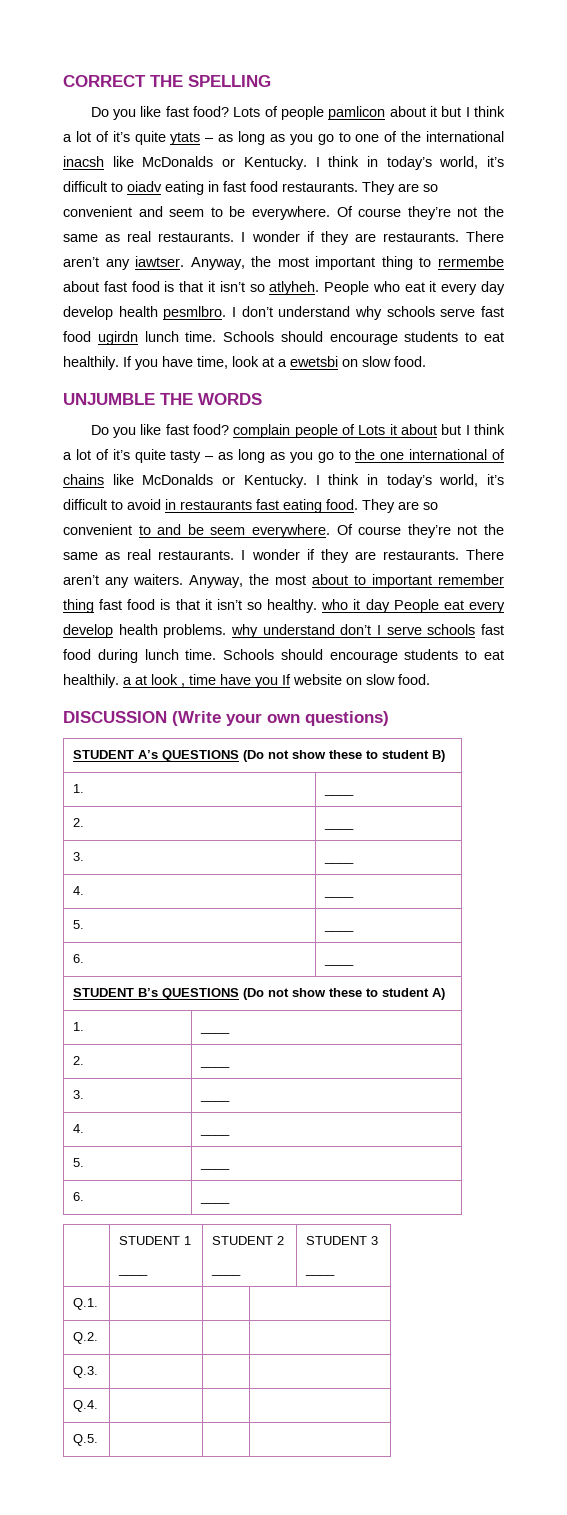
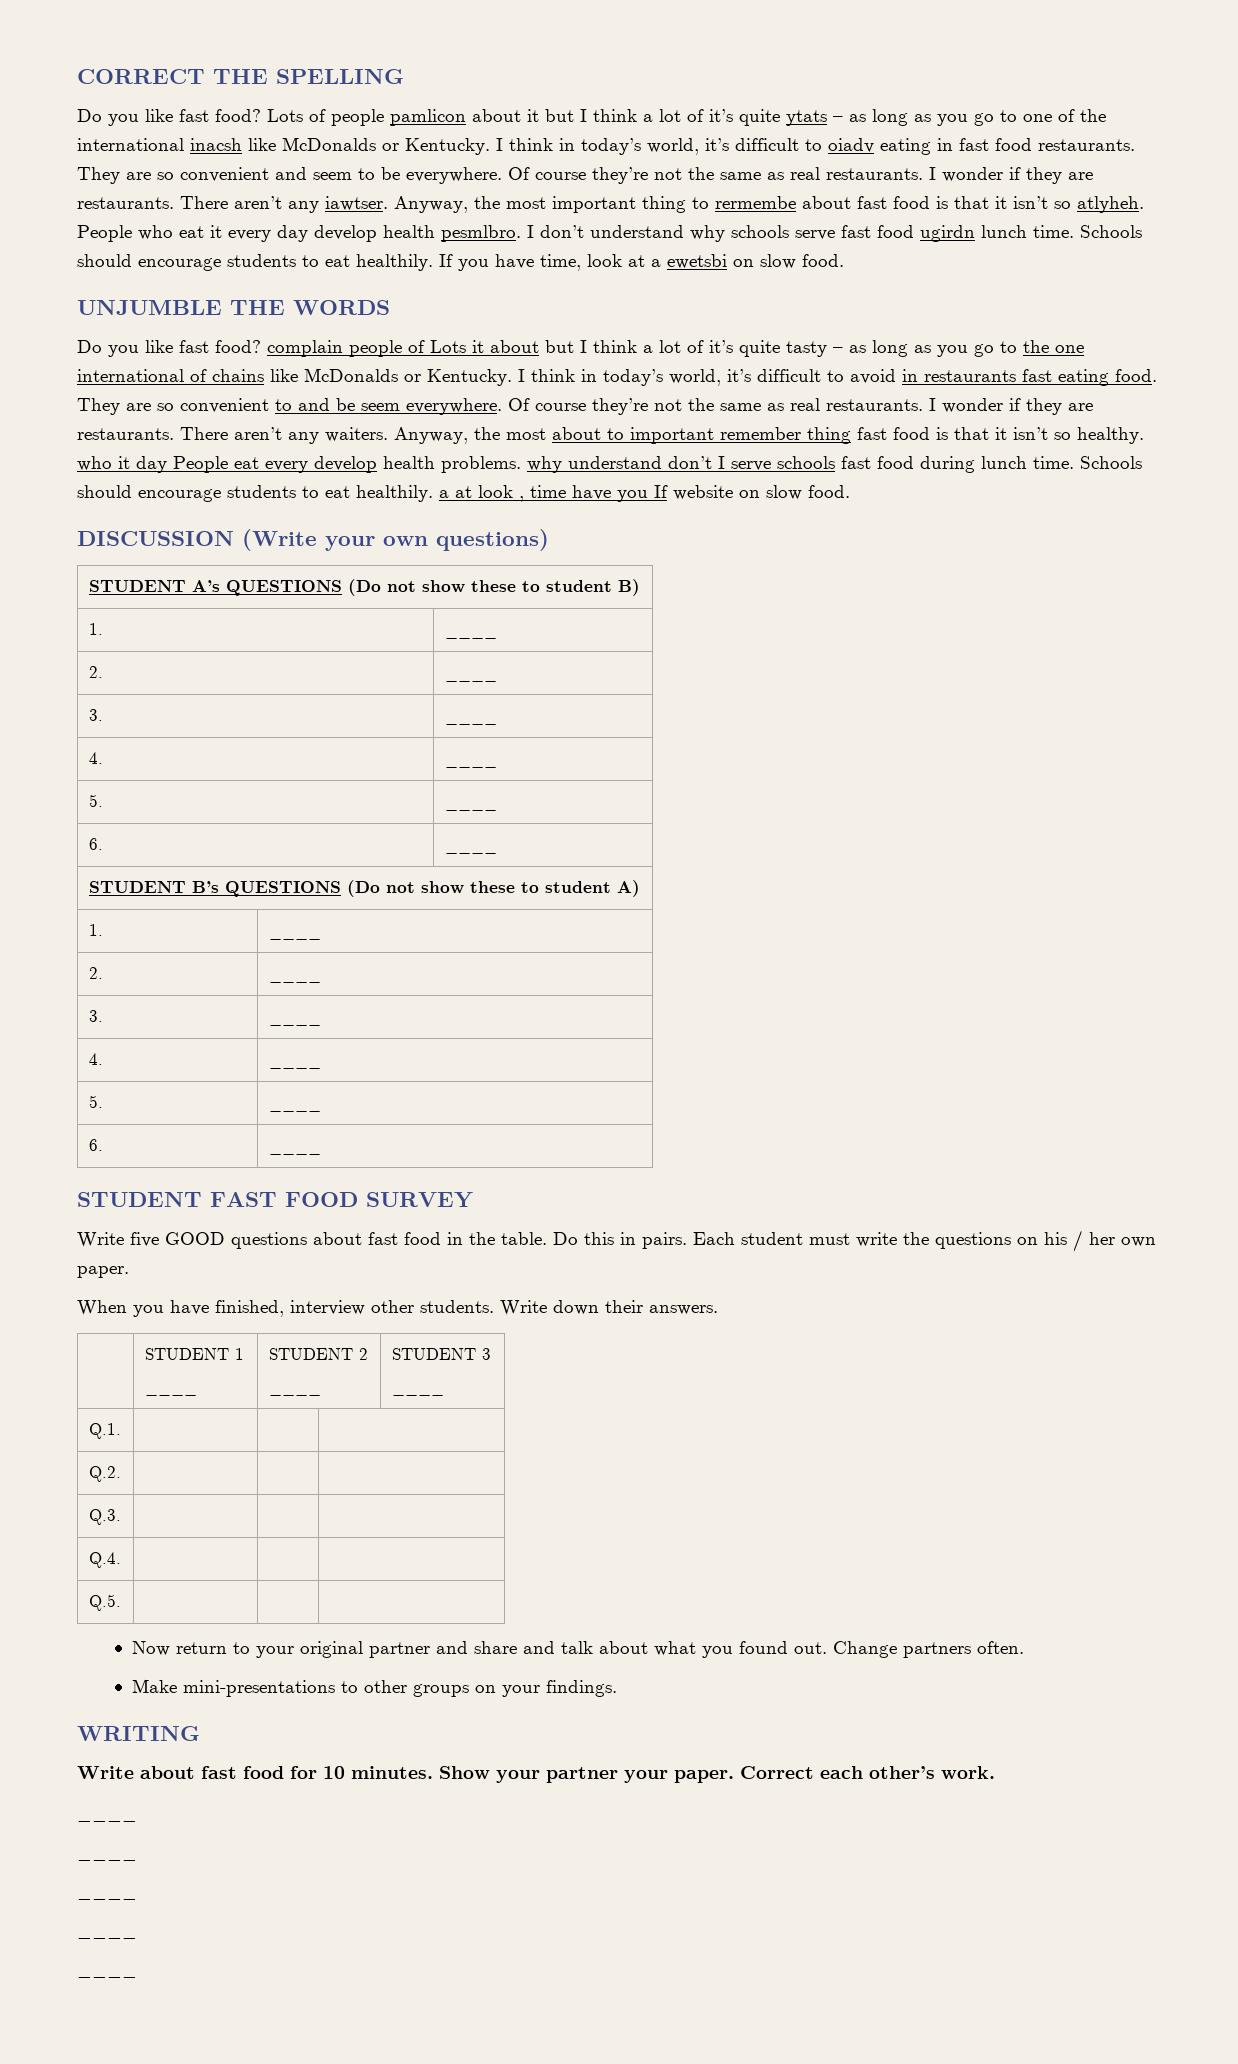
(231, 1202) none -> [77,1192,473,1208] [77,1230,1156,1252] [77,1266,129,1278] [77,1300,718,1317] // STUDENT FAST FOOD SURVEY // Write five GOOD questions about fast food in the table. Do this in pairs. Each student must write the questions on his / her own paper. // When you have finished, interview other students. Write down their answers.
(99, 1440) none -> [132,1641,1025,1658] [132,1679,618,1697] [77,1726,200,1741] [77,1766,995,1783] [77,1818,137,1822] [77,1857,137,1861] [77,1896,137,1900] [77,1935,137,1939] [77,1974,137,1978] // Now return to your original partner and share and talk about what you found out. Change partners often. // Make mini-presentations to other groups on your findings. // WRITING // Write about fast food for 10 minutes. Show your partner your paper. Correct each other’s work. // ____ // ____ // ____ // ____ // ____

